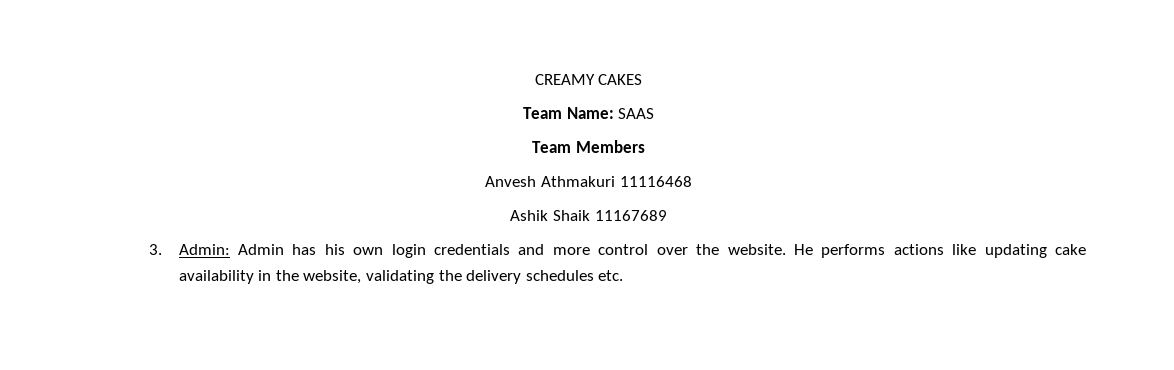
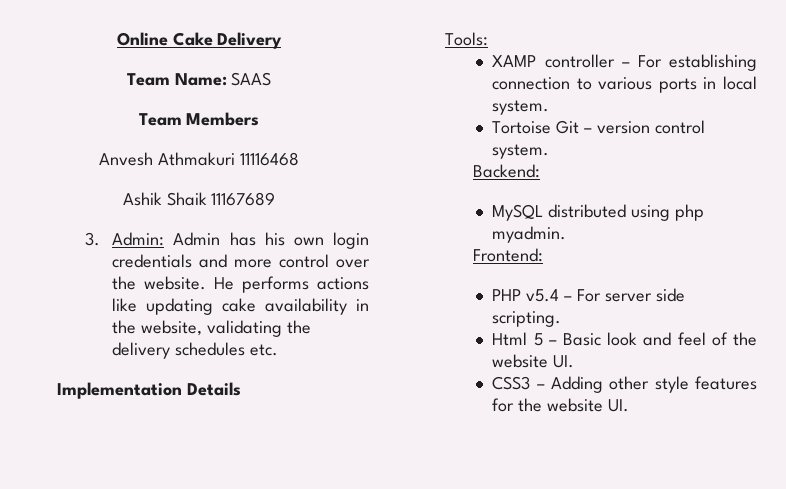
[534,74,643,85] CREAMY CAKES -> [116,32,283,49] Online Cake Delivery
(624, 275) none -> [56,382,241,399] [444,32,488,46] [492,54,757,71] [492,76,757,93] [492,100,550,115] [492,120,705,134] [492,144,550,159] [472,164,540,178] [492,204,704,221] [492,226,567,243] [472,248,543,262] [492,288,685,302] [492,311,562,327] [492,332,757,346] [492,354,575,368] [492,376,757,393] [492,398,629,412] // Implementation Details // Tools: // XAMP controller – For establishing connection to various ports in local system. // Tortoise Git – version control system. // Backend: // MySQL distributed using php myadmin. // Frontend: // PHP v5.4 – For server side scripting. // Html 5 – Basic look and feel of the website UI. // CSS3 – Adding other style features for the website UI.

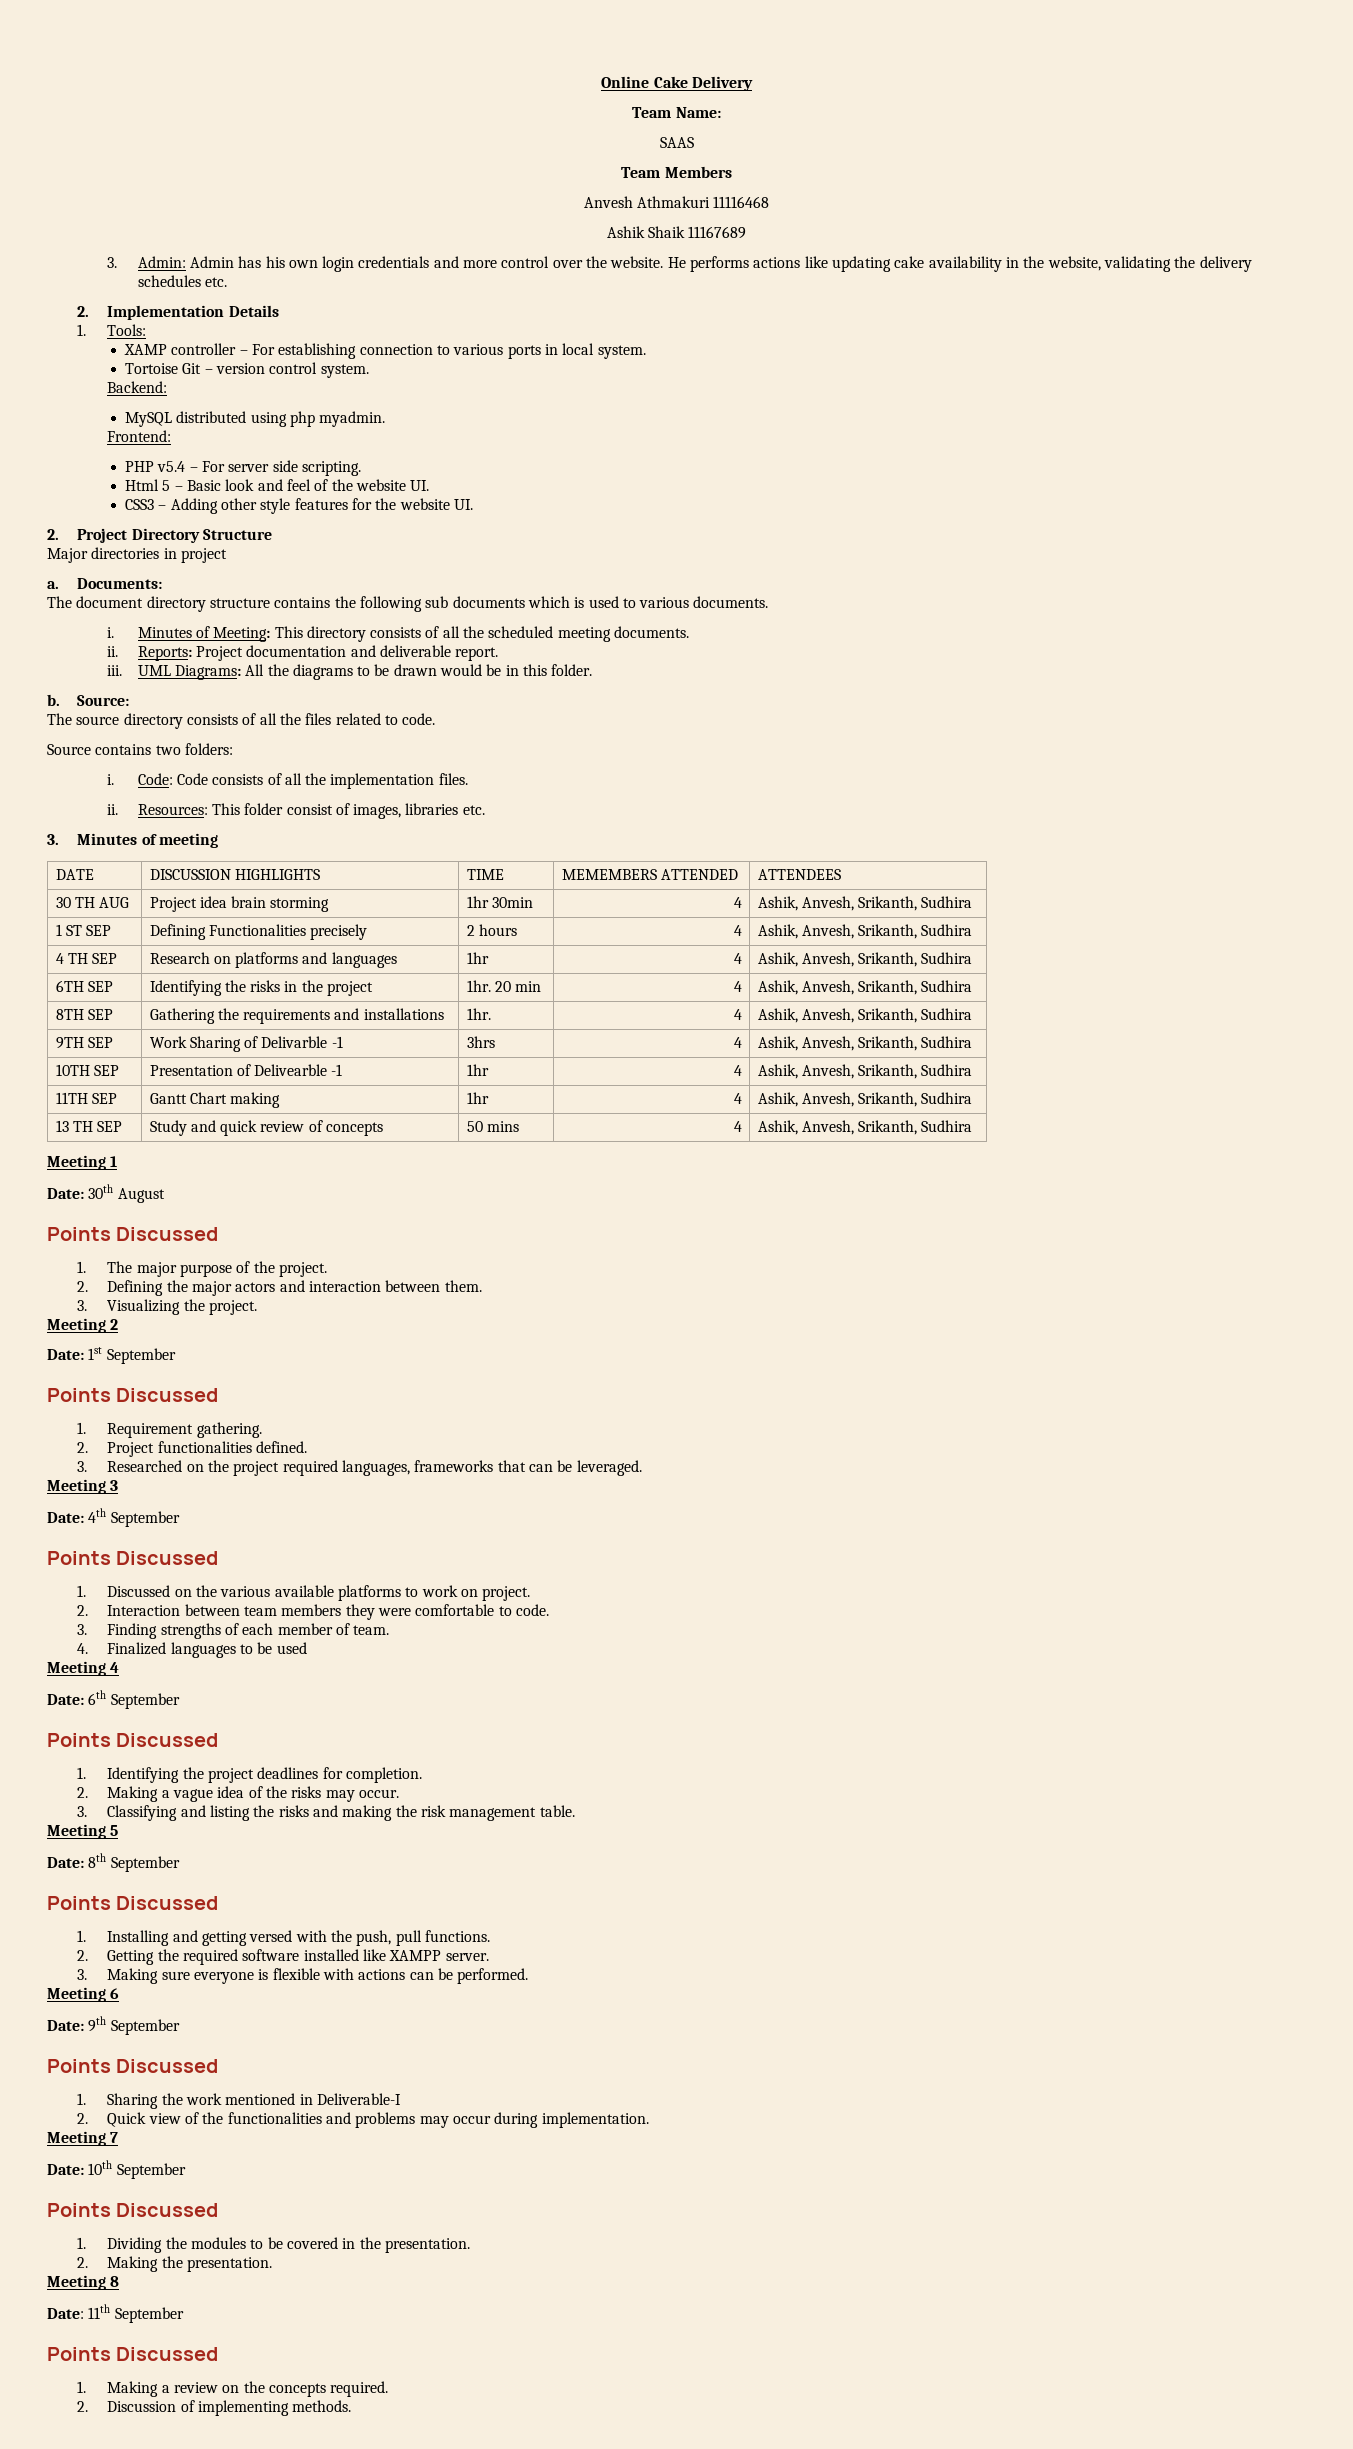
(227, 79) none -> (721, 112) //
(279, 350) none -> [77,306,90,317] 2.
(241, 389) none -> [77,324,87,336] 1.
(629, 405) none -> [47,528,272,543] [47,547,227,563] [47,578,163,589] [47,596,769,612] [107,626,690,642] [107,645,499,661] [107,664,593,680] [47,694,130,706] [47,713,436,729] [47,743,233,755] [107,773,468,789] [107,803,485,819] [47,833,218,848] [55,869,94,880] [149,869,320,880] [466,869,504,880] [561,869,738,880] [757,869,841,880] [55,897,130,908] [149,896,330,912] [466,896,533,908] [733,897,742,908] [757,896,973,911] [55,924,112,936] [149,924,368,940] [466,924,517,936] [733,925,742,936] [757,924,973,939] [55,953,118,964] [149,952,397,968] [466,952,489,964] [733,953,742,964] [757,952,973,967] [55,980,113,992] [149,980,374,996] [466,980,542,992] [733,981,742,992] [757,980,973,995] [55,1009,113,1020] [149,1008,444,1024] [466,1008,491,1020] [733,1009,742,1020] [757,1008,973,1023] [55,1037,113,1049] [149,1036,343,1052] [466,1036,495,1048] [733,1037,742,1048] [757,1036,973,1051] [55,1064,119,1076] [149,1064,343,1076] [466,1064,489,1076] [733,1065,742,1076] [757,1064,973,1079] [55,1092,117,1104] [149,1092,281,1108] [466,1092,489,1104] [733,1093,742,1104] [757,1092,973,1107] [55,1120,123,1132] [149,1120,384,1136] [466,1121,519,1132] [733,1121,742,1132] [757,1120,973,1135] [47,1155,118,1170] [47,1184,165,1203] [47,1227,219,1241] [77,1261,327,1277] [77,1280,482,1296] [77,1299,258,1315] [47,1318,119,1333] [47,1347,176,1364] [47,1388,219,1402] [77,1422,262,1438] [77,1441,308,1457] [77,1460,642,1476] [47,1479,119,1494] [47,1508,180,1527] [47,1551,219,1565] [77,1585,531,1601] [77,1604,549,1620] [77,1623,390,1639] [77,1642,307,1658] [47,1661,120,1676] [47,1690,180,1709] [47,1733,219,1747] [77,1767,422,1783] [77,1786,399,1802] [77,1805,575,1821] [47,1824,119,1839] [47,1853,180,1872] [47,1896,219,1910] [77,1930,490,1946] [77,1949,489,1965] [77,1968,529,1984] [47,1987,120,2002] [47,2016,180,2035] [47,2059,219,2073] [77,2093,401,2109] [77,2112,649,2128] [47,2131,119,2146] [47,2160,186,2179] [47,2203,219,2217] [77,2237,470,2253] [77,2256,273,2272] [47,2275,120,2290] [47,2304,184,2323] [47,2347,219,2361] [77,2381,389,2397] [77,2400,352,2416] // 2. Project Directory Structure // Major directories in project // a. Documents: // The document directory structure contains the following sub documents which is used to various documents. // i. Minutes of Meeting: This directory consists of all the scheduled meeting documents. // ii. Reports: Project documentation and deliverable report. // iii. UML Diagrams: All the diagrams to be drawn would be in this folder. // b. Source: // The source directory consists of all the files related to code. // Source contains two folders: // i. Code: Code consists of all the implementation files. // ii. Resources: This folder consist of images, libraries etc. // 3. Minutes of meeting // DATE | DISCUSSION HIGHLIGHTS | TIME | MEMEMBERS ATTENDED | ATTENDEES // 30 TH AUG | Project idea brain storming | 1hr 30min | 4 | Ashik, Anvesh, Srikanth, Sudhira // 1 ST SEP | Defining Functionalities precisely | 2 hours | 4 | Ashik, Anvesh, Srikanth, Sudhira // 4 TH SEP | Research on platforms and languages | 1hr | 4 | Ashik, Anvesh, Srikanth, Sudhira // 6TH SEP | Identifying the risks in the project | 1hr. 20 min | 4 | Ashik, Anvesh, Srikanth, Sudhira // 8TH SEP | Gathering the requirements and installations | 1hr. | 4 | Ashik, Anvesh, Srikanth, Sudhira // 9TH SEP | Work Sharing of Delivarble -1 | 3hrs | 4 | Ashik, Anvesh, Srikanth, Sudhira // 10TH SEP | Presentation of Delivearble -1 | 1hr | 4 | Ashik, Anvesh, Srikanth, Sudhira // 11TH SEP | Gantt Chart making | 1hr | 4 | Ashik, Anvesh, Srikanth, Sudhira // 13 TH SEP | Study and quick review of concepts | 50 mins | 4 | Ashik, Anvesh, Srikanth, Sudhira // Meeting 1 // Date: 30th August // Points Discussed // 1. The major purpose of the project. // 2. Defining the major actors and interaction between them. // 3. Visualizing the project. // Meeting 2 // Date: 1st September // Points Discussed // 1. Requirement gathering. // 2. Project functionalities defined. // 3. Researched on the project required languages, frameworks that can be leveraged. // Meeting 3 // Date: 4th September // Points Discussed // 1. Discussed on the various available platforms to work on project. // 2. Interaction between team members they were comfortable to code. // 3. Finding strengths of each member of team. // 4. Finalized languages to be used // Meeting 4 // Date: 6th September // Points Discussed // 1. Identifying the project deadlines for completion. // 2. Making a vague idea of the risks may occur. // 3. Classifying and listing the risks and making the risk management table. // Meeting 5 // Date: 8th September // Points Discussed // 1. Installing and getting versed with the push, pull functions. // 2. Getting the required software installed like XAMPP server. // 3. Making sure everyone is flexible with actions can be performed. // Meeting 6 // Date: 9th September // Points Discussed // 1. Sharing the work mentioned in Deliverable-I // 2. Quick view of the functionalities and problems may occur during implementation. // Meeting 7 // Date: 10th September // Points Discussed // 1. Dividing the modules to be covered in the presentation. // 2. Making the presentation. // Meeting 8 // Date: 11th September // Points Discussed // 1. Making a review on the concepts required. // 2. Discussion of implementing methods.

